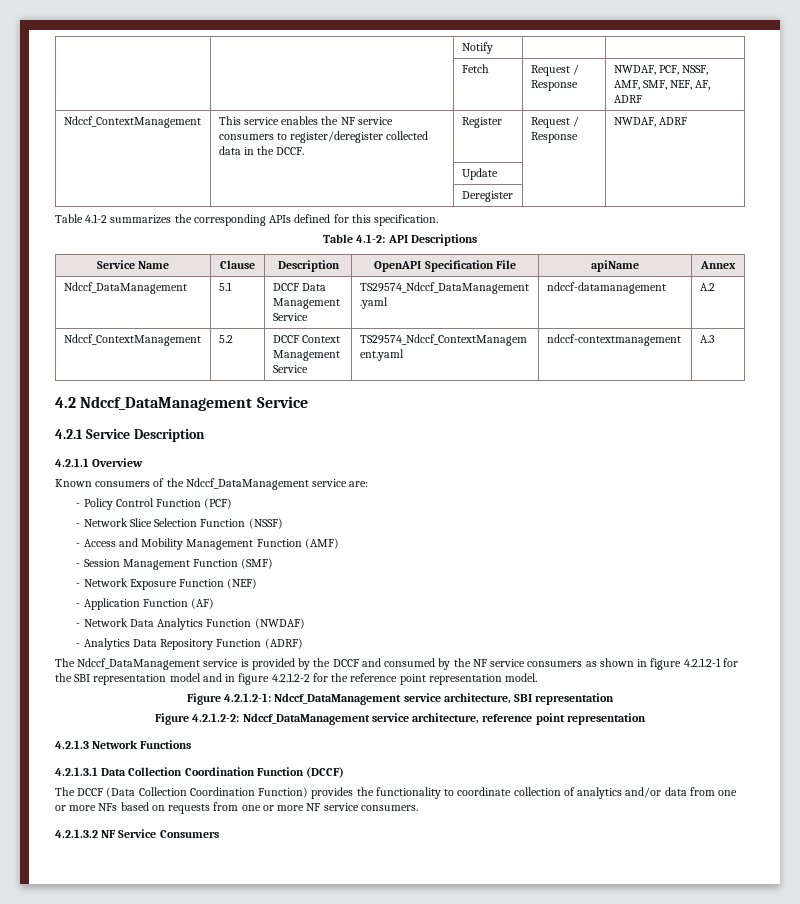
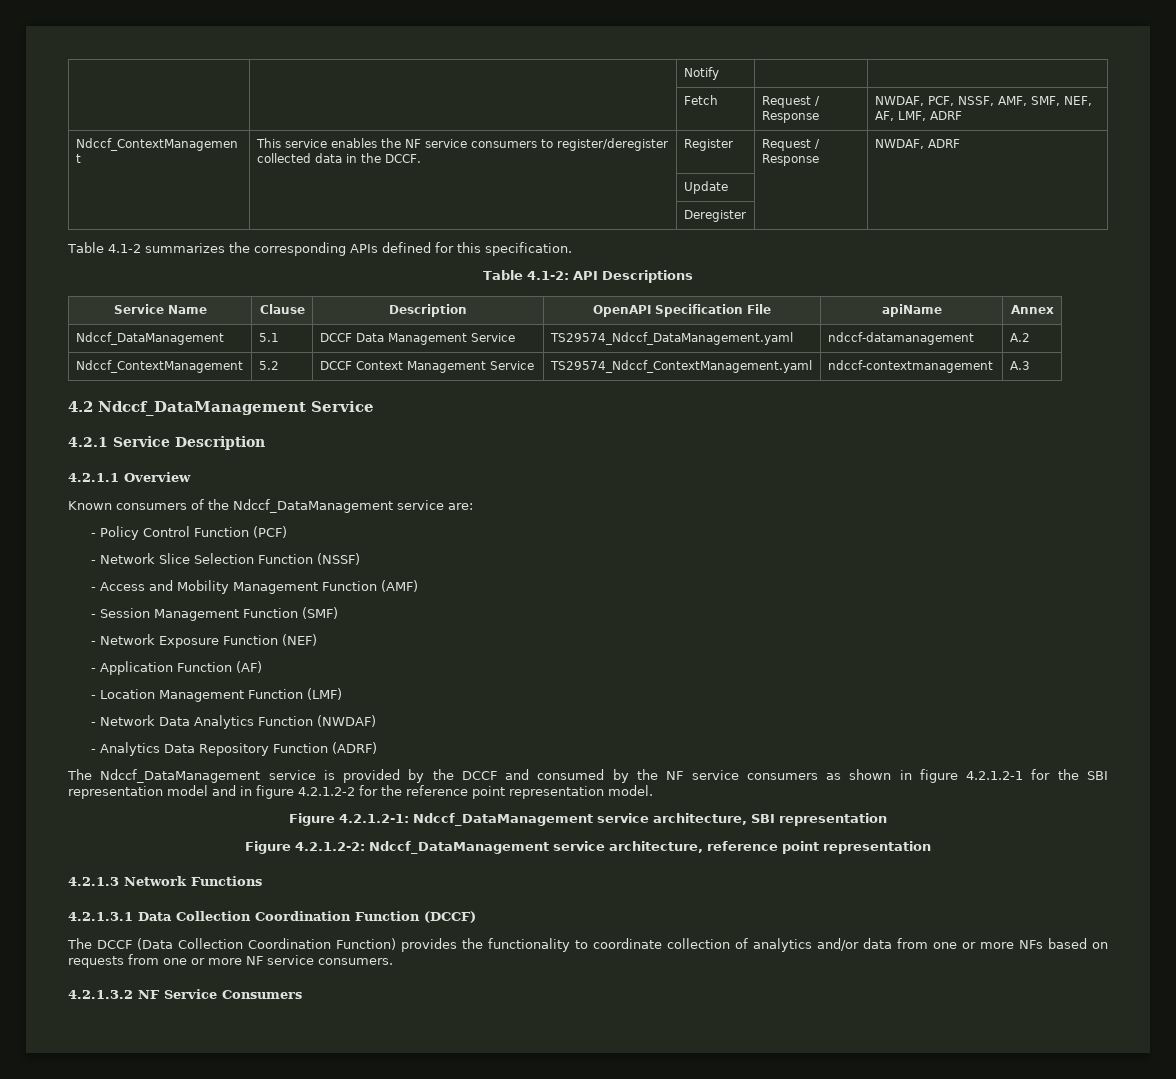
(711, 85) none -> [897,111,926,121] LMF,
(215, 603) none -> [90,688,342,702] // - Location Management Function (LMF)

